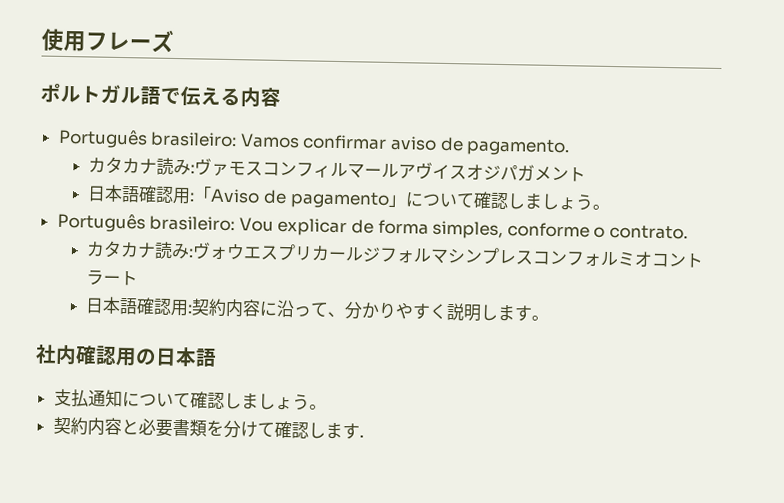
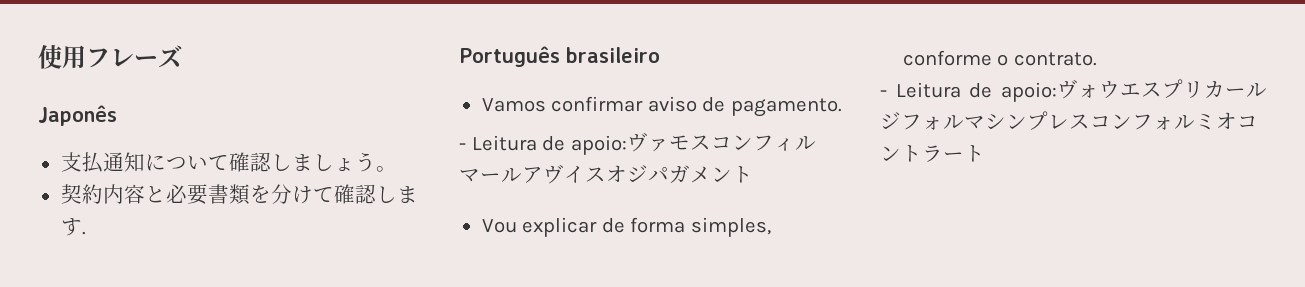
[40,83,281,108] [57,128,571,157] [88,156,587,182] [87,184,610,211] [56,212,689,240] [86,240,705,268] [86,269,139,286] [85,296,550,322] [35,344,217,367] ポルトガル語で伝える内容 // Português brasileiro: Vamos confirmar aviso de pagamento. // カタカナ読み:ヴァモスコンフィルマールアヴイスオジパガメント // 日本語確認用:「Aviso de pagamento」について確認しましょう。 // Português brasileiro: Vou explicar de forma simples, conforme o contrato. // カタカナ読み:ヴォウエスプリカールジフォルマシンプレスコンフォルミオコントラート // 日本語確認用:契約内容に沿って、分かりやすく説明します。 // 社内確認用の日本語 -> [38,105,117,126] Japonês
(364, 436) none -> [459,46,660,67] [481,96,842,117] [459,132,816,155] [459,164,753,184] [481,217,771,237] [902,50,1097,66] [880,79,1267,102] [880,111,1258,130] [880,145,985,162] // Português brasileiro // Vamos confirmar aviso de pagamento. // - Leitura de apoio:ヴァモスコンフィルマールアヴイスオジパガメント // Vou explicar de forma simples, conforme o contrato. // - Leitura de apoio:ヴォウエスプリカールジフォルマシンプレスコンフォルミオコントラート

